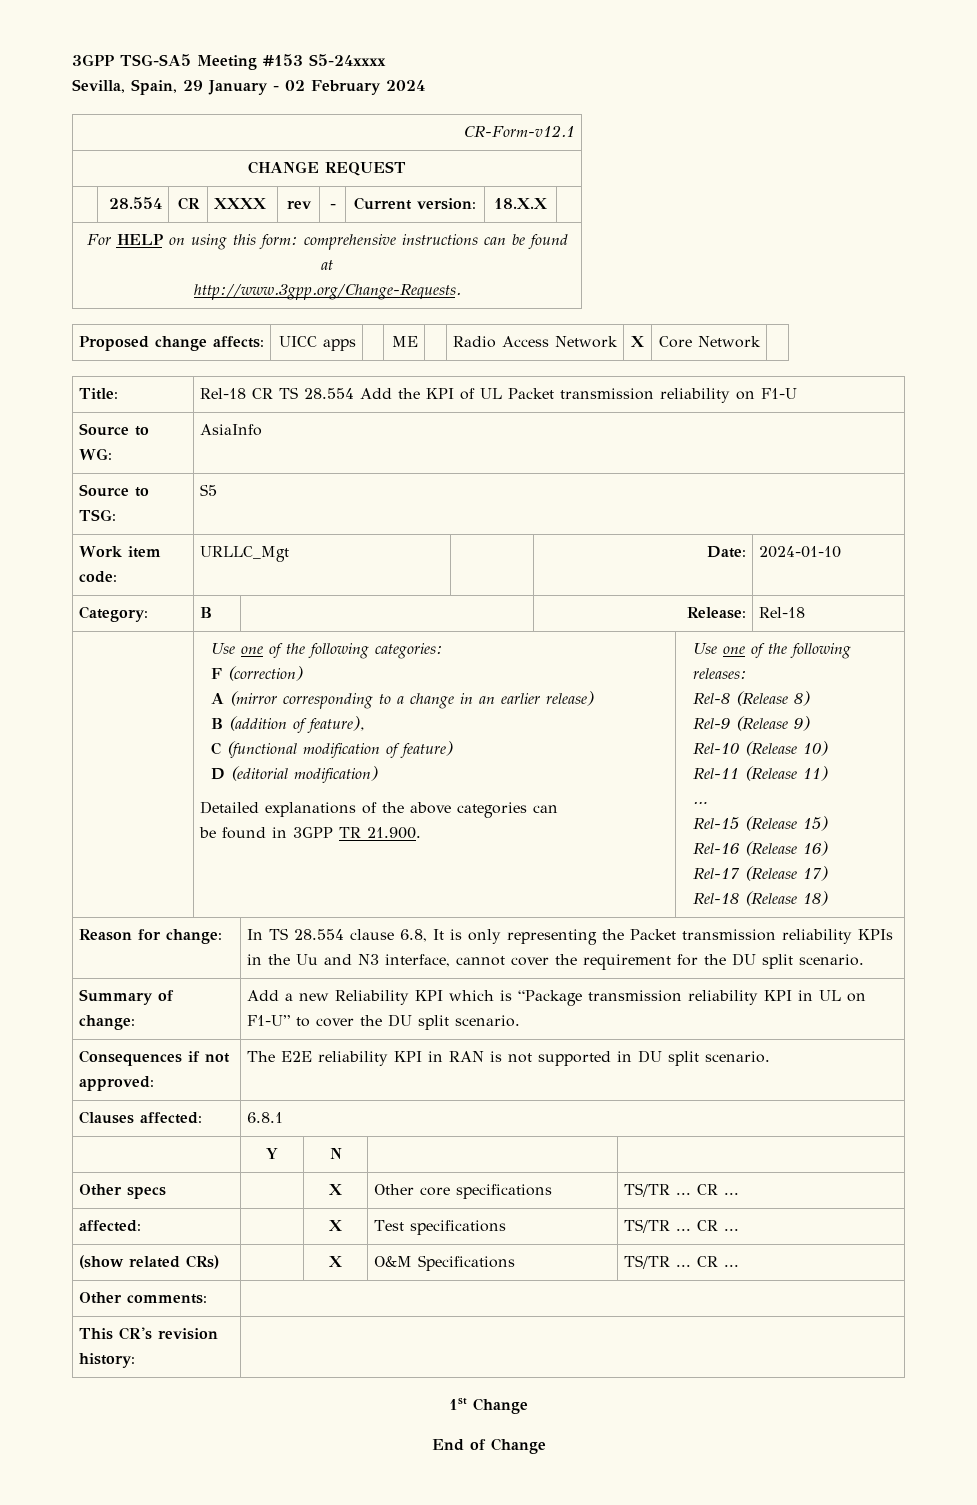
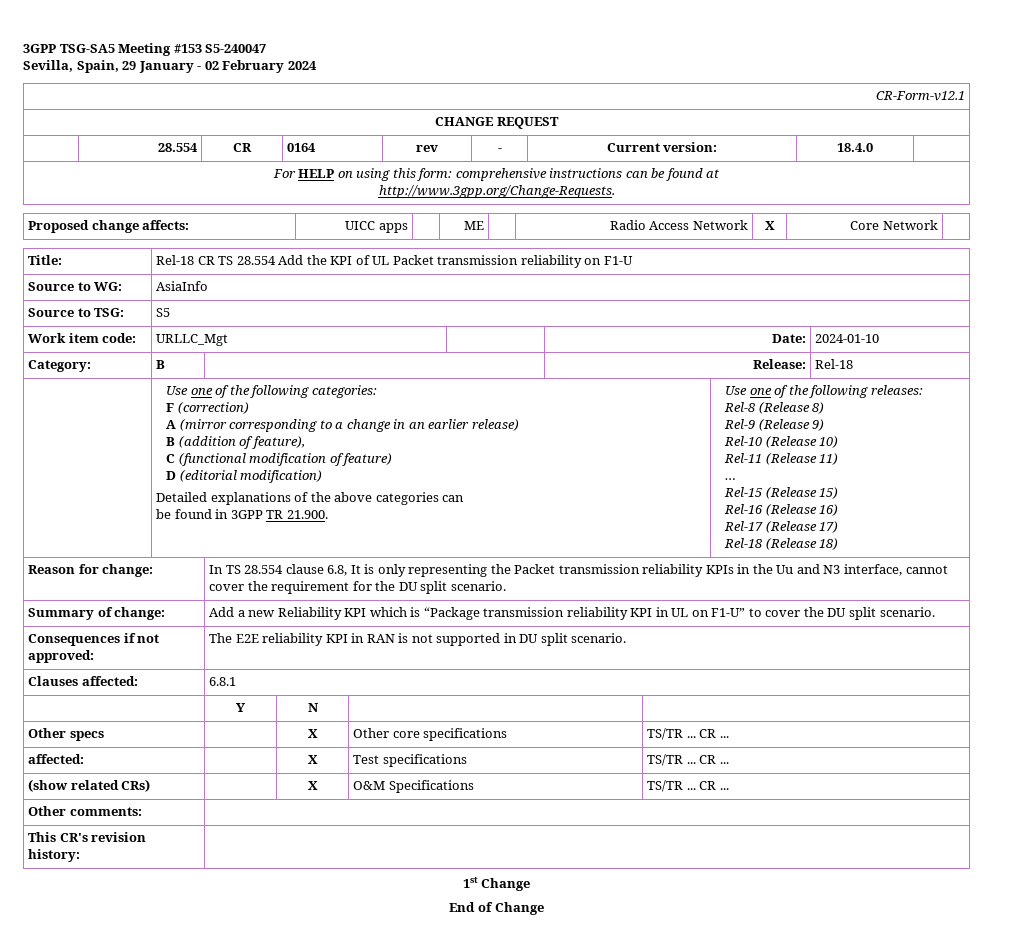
[309,54,386,66] S5-24xxxx -> [205,44,267,53] S5-240047
[213,198,266,209] XXXX -> [287,143,317,152] 0164
[494,198,547,209] 18.X.X -> [837,143,873,152] 18.4.0

